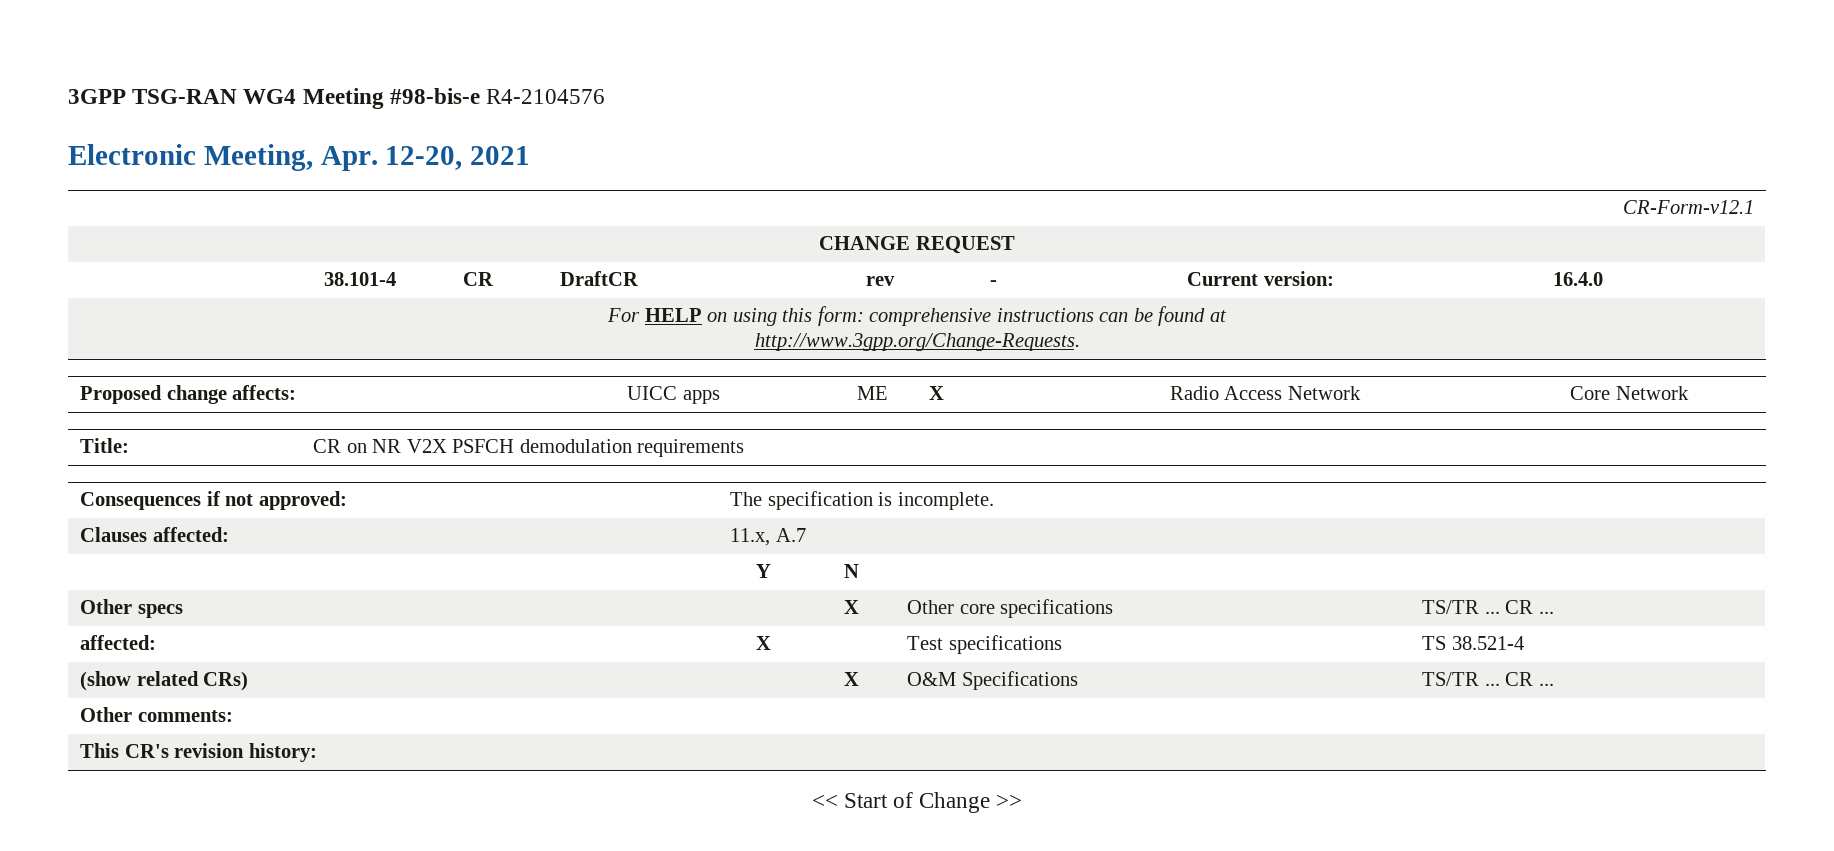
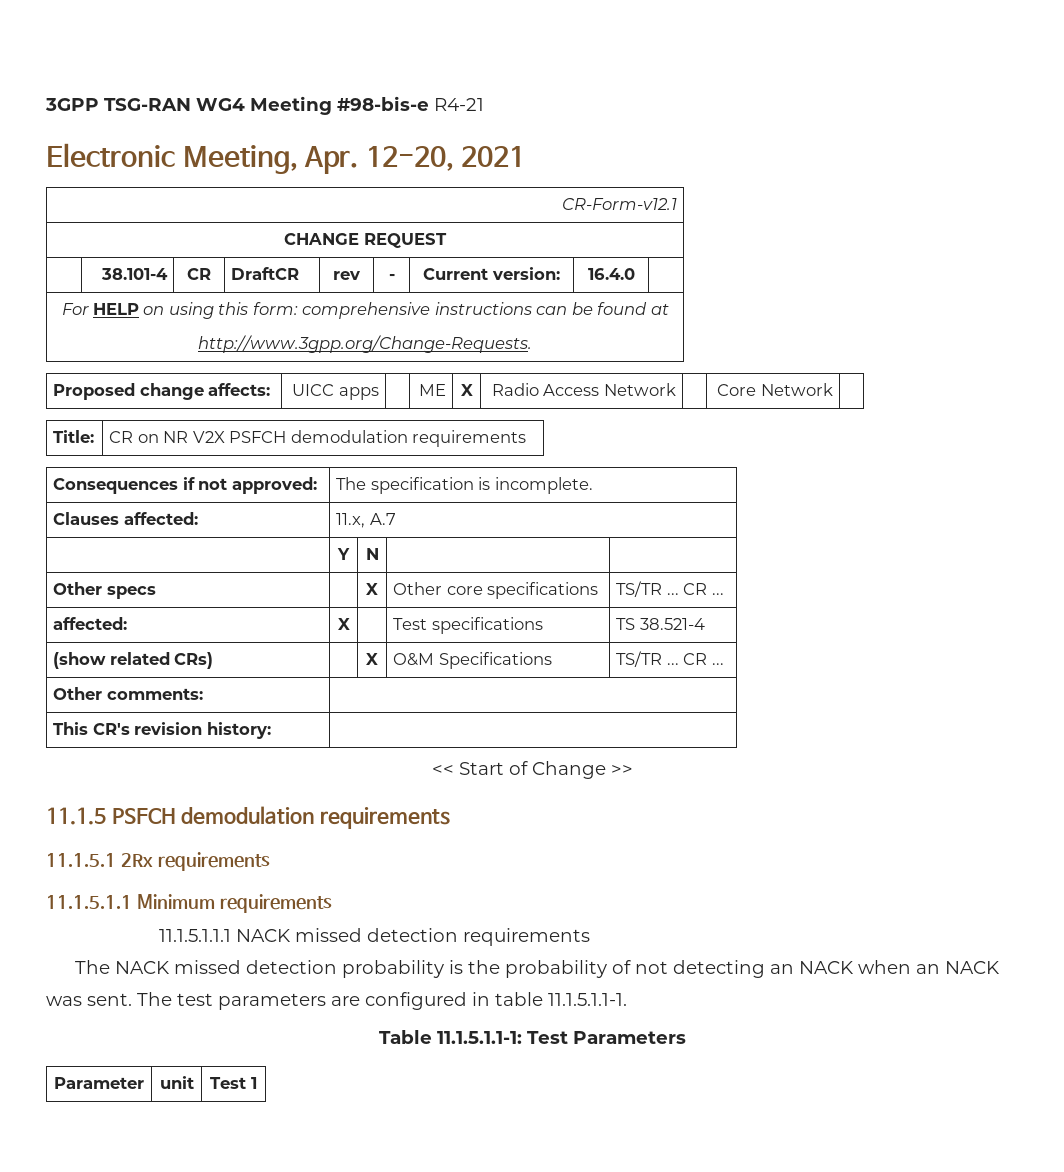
[486,89,606,104] R4-2104576 -> [434,98,484,111] R4-21
(1023, 801) none -> [46,806,450,829] [46,852,270,871] [46,894,332,913] [158,928,590,946] [74,960,1000,978] [46,992,627,1010] [378,1030,686,1044] [54,1077,144,1089] [159,1076,194,1089] [210,1077,257,1089] // 11.1.5 PSFCH demodulation requirements // 11.1.5.1 2Rx requirements // 11.1.5.1.1 Minimum requirements // 11.1.5.1.1.1 NACK missed detection requirements // The NACK missed detection probability is the probability of not detecting an NACK when an NACK was sent. The test parameters are configured in table 11.1.5.1.1-1. // Table 11.1.5.1.1-1: Test Parameters // Parameter | unit | Test 1

